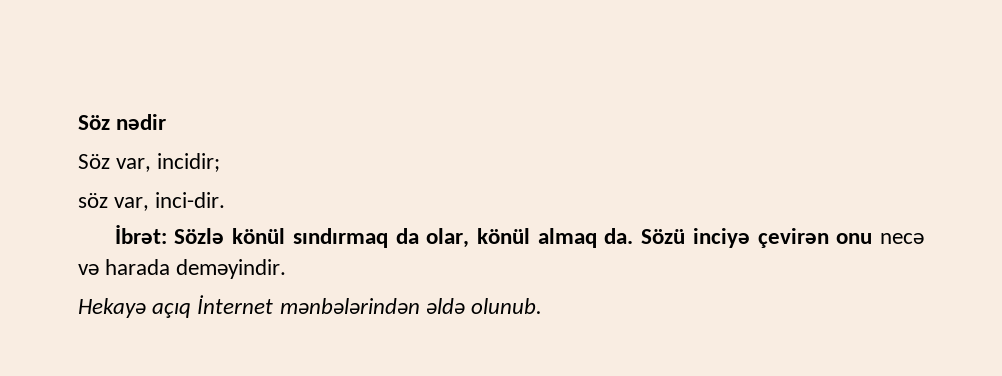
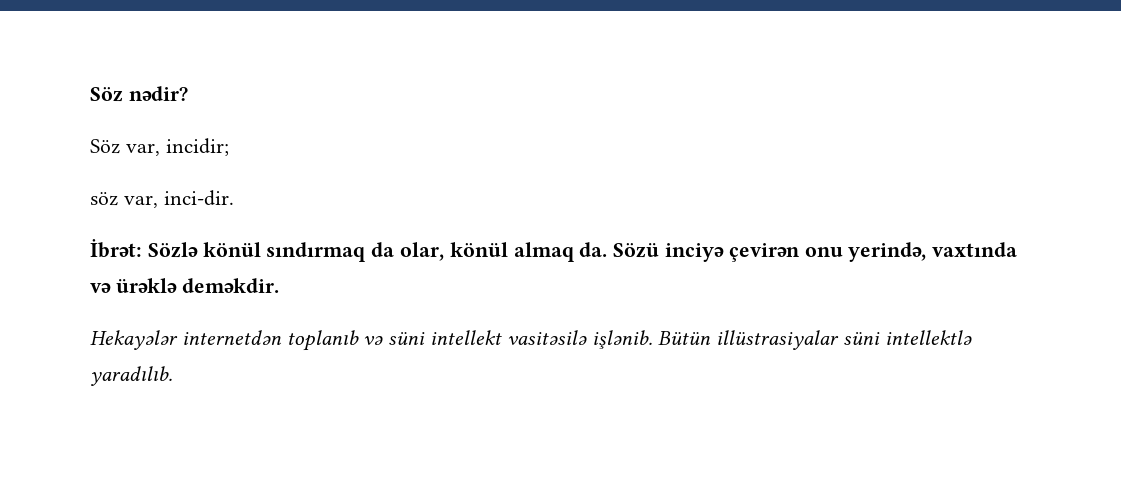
[78,114,167,130] Söz nədir -> [90,86,188,102] Söz nədir?
[880,233,925,244] [78,259,287,279] [78,295,543,318] necə və harada deməyindir. // Hekayə açıq İnternet mənbələrindən əldə olunub. -> [848,242,1018,262] [90,278,279,293] [90,330,972,351] [90,366,173,386] yerində, vaxtında və ürəklə deməkdir. // Hekayələr internetdən toplanıb və süni intellekt vasitəsilə işlənib. Bütün illüstrasiyalar süni intellektlə yaradılıb.

